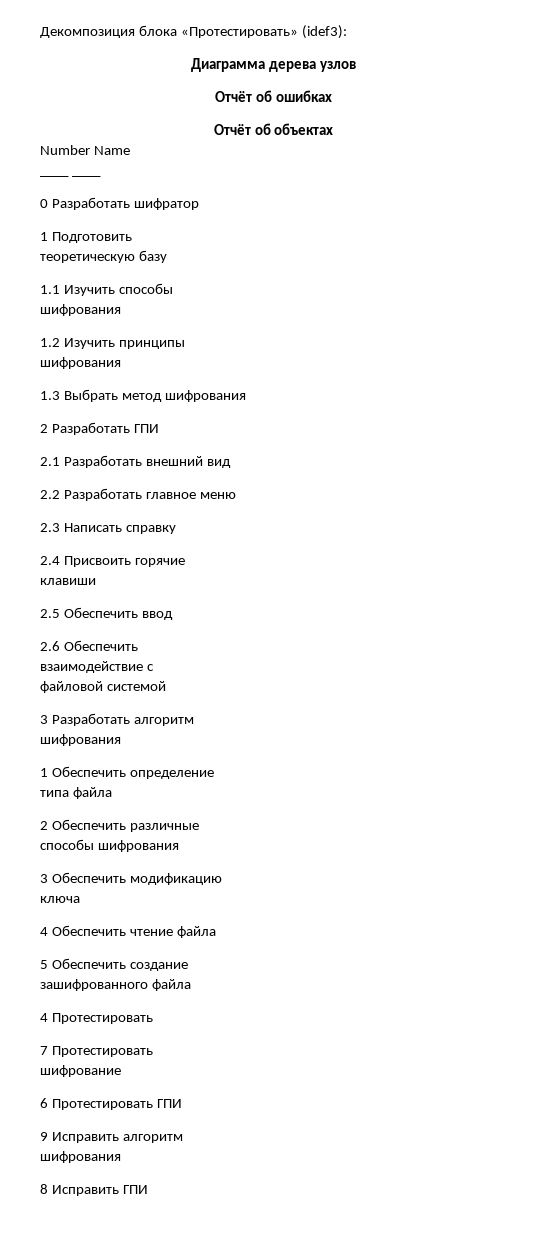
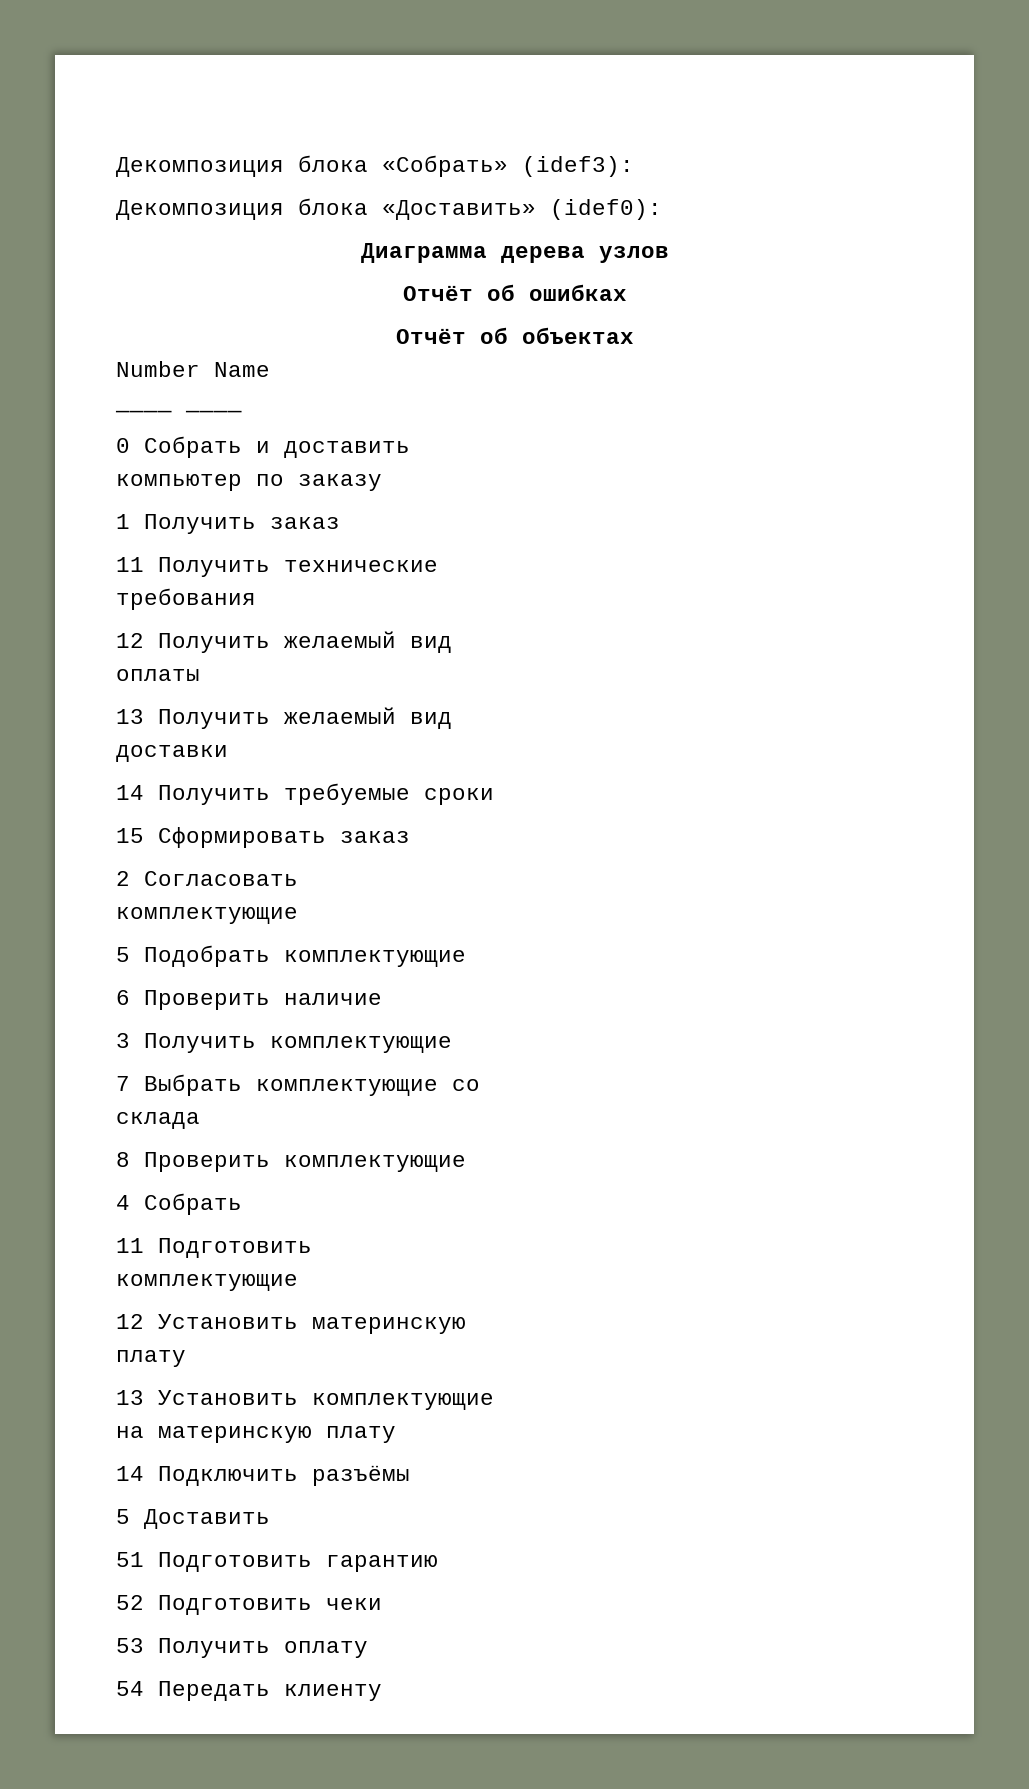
[40,25,298,38] Декомпозиция блока «Протестировать» -> [116,155,508,177] Декомпозиция блока «Собрать»
(347, 32) none -> [116,198,662,220] // Декомпозиция блока «Доставить» (idef0):
[51,197,199,210] [40,232,132,243] [40,250,167,263] [40,283,173,296] [40,304,121,316] [40,338,185,349] [40,357,121,369] [40,389,246,402] [40,422,159,435] [40,455,231,468] [40,488,236,501] [40,523,176,534] [40,556,185,567] [40,578,96,585] [40,607,173,620] [40,640,138,651] [40,661,154,673] [40,681,166,693] [40,713,194,726] [40,734,121,746] [40,766,214,779] [40,787,112,799] [40,819,199,832] [40,839,179,852] [40,872,222,885] [40,896,80,903] [40,925,216,938] [40,958,188,971] [40,979,191,991] [40,1013,153,1024] [40,1046,153,1057] [40,1065,121,1077] [40,1098,182,1110] [40,1132,183,1143] [40,1151,121,1163] [40,1184,148,1196] Разработать шифратор // 1 Подготовить // теоретическую базу // 1.1 Изучить способы // шифрования // 1.2 Изучить принципы // шифрования // 1.3 Выбрать метод шифрования // 2 Разработать ГПИ // 2.1 Разработать внешний вид // 2.2 Разработать главное меню // 2.3 Написать справку // 2.4 Присвоить горячие // клавиши // 2.5 Обеспечить ввод // 2.6 Обеспечить // взаимодействие с // файловой системой // 3 Разработать алгоритм // шифрования // 1 Обеспечить определение // типа файла // 2 Обеспечить различные // способы шифрования // 3 Обеспечить модификацию // ключа // 4 Обеспечить чтение файла // 5 Обеспечить создание // зашифрованного файла // 4 Протестировать // 7 Протестировать // шифрование // 6 Протестировать ГПИ // 9 Исправить алгоритм // шифрования // 8 Исправить ГПИ -> [144,436,410,458] [116,474,382,491] [116,514,340,534] [116,557,438,577] [116,588,256,610] [116,631,452,653] [116,669,200,681] [116,707,452,729] [116,745,228,762] [116,783,494,805] [116,827,410,848] [116,871,298,886] [116,907,298,924] [116,945,466,967] [116,990,382,1010] [116,1033,452,1053] [116,1074,480,1096] [116,1112,200,1129] [116,1152,466,1172] [116,1193,242,1215] [116,1238,312,1258] [116,1274,298,1291] [116,1314,466,1334] [116,1350,186,1367] [116,1390,494,1410] [116,1426,396,1443] [116,1465,410,1486] [116,1509,270,1529] [116,1552,438,1572] [116,1595,382,1615] [116,1638,368,1658] [116,1681,382,1701] Собрать и доставить // компьютер по заказу // 1 Получить заказ // 11 Получить технические // требования // 12 Получить желаемый вид // оплаты // 13 Получить желаемый вид // доставки // 14 Получить требуемые сроки // 15 Сформировать заказ // 2 Согласовать // комплектующие // 5 Подобрать комплектующие // 6 Проверить наличие // 3 Получить комплектующие // 7 Выбрать комплектующие со // склада // 8 Проверить комплектующие // 4 Собрать // 11 Подготовить // комплектующие // 12 Установить материнскую // плату // 13 Установить комплектующие // на материнскую плату // 14 Подключить разъёмы // 5 Доставить // 51 Подготовить гарантию // 52 Подготовить чеки // 53 Получить оплату // 54 Передать клиенту

